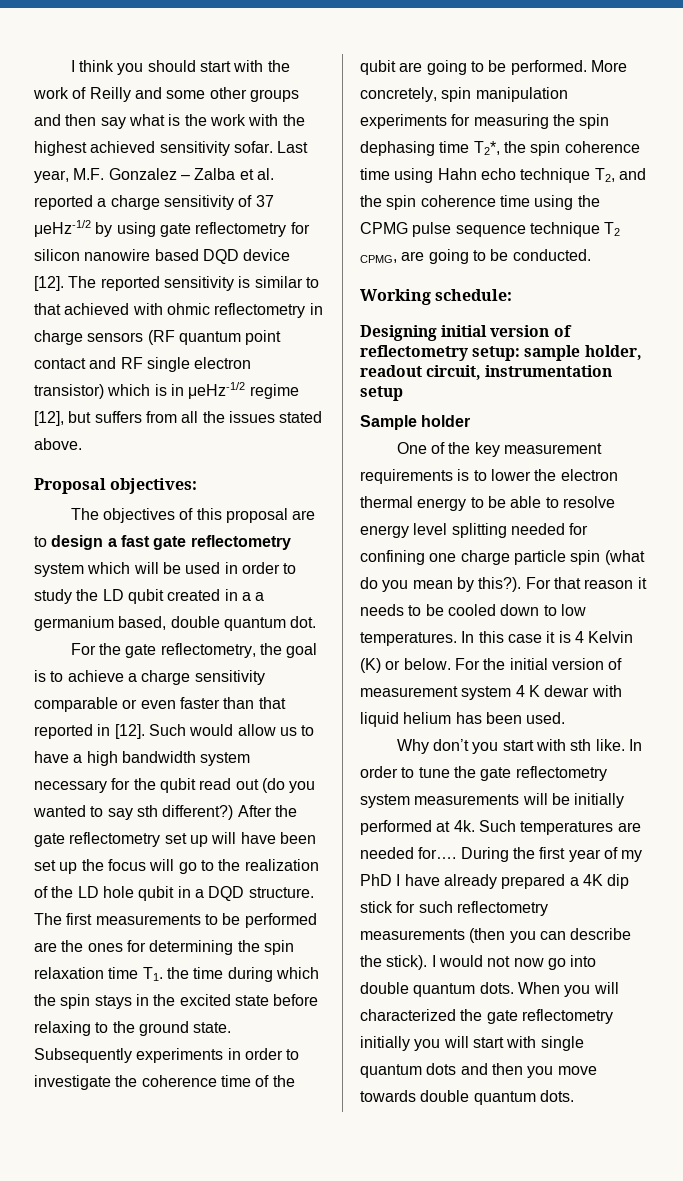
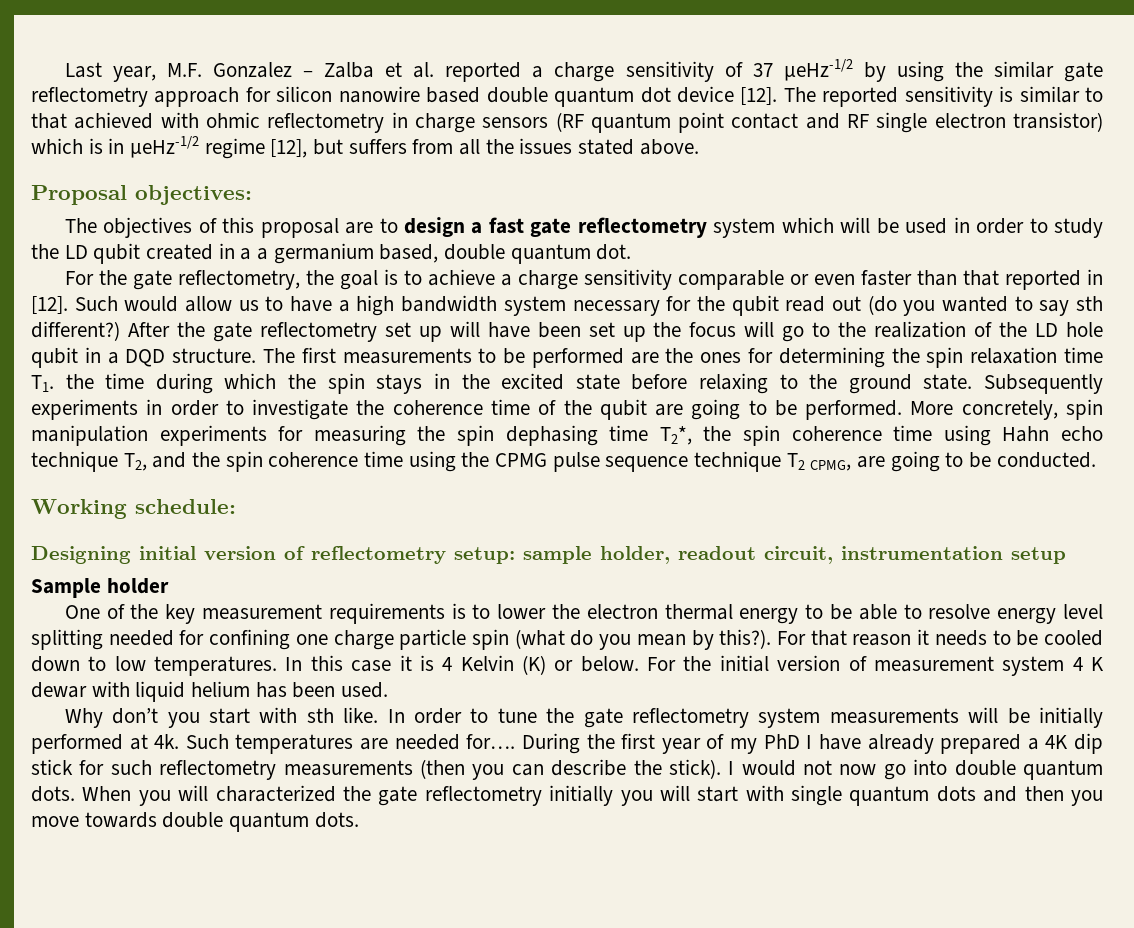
[70,60,290,75] [33,87,299,102] [34,114,305,129] [34,141,273,156] I think you should start with the work of Reilly and some other groups and then say what is the work with the highest achieved sensitivity sofar. -> (64, 70) none
[159,222,287,237] gate reflectometry -> [954,61,1104,82] [31,87,240,107] the similar gate reflectometry approach
[202,249,239,264] DQD -> [486,87,671,107] double quantum dot

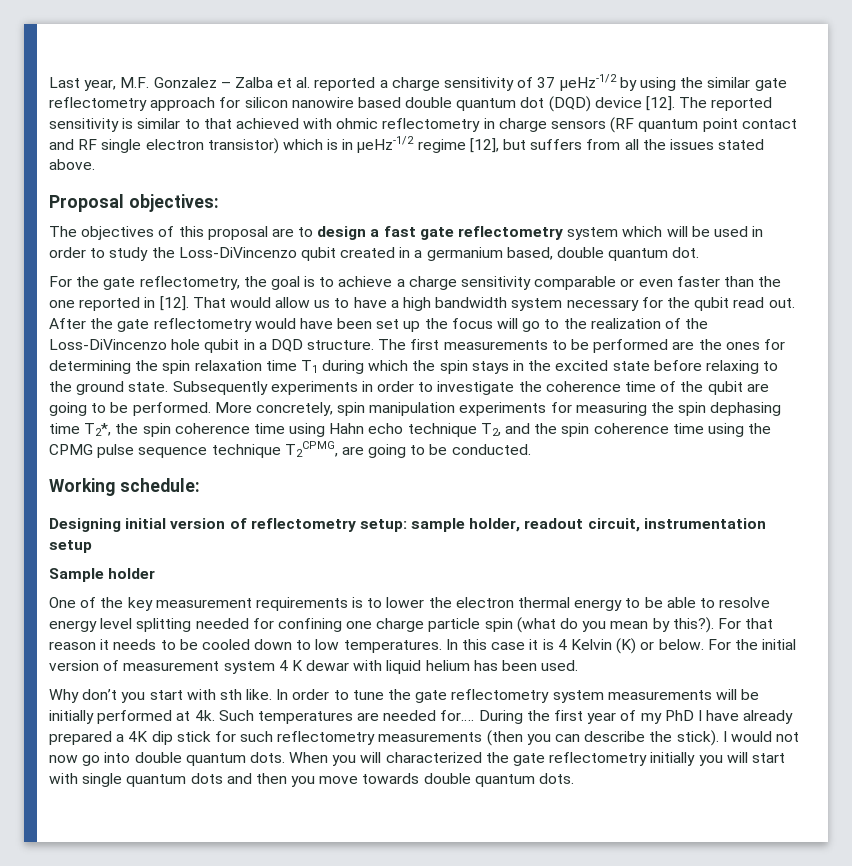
(671, 95) none -> [548,96,591,112] (DQD)
[64,245,88,259] LD -> [178,247,297,258] Loss-DiVincenzo
[257,248,269,260] a -> (423, 254) none
[962,270,999,286] that -> [758,276,782,287] [49,300,75,308] the one
[74,296,118,311] Such -> [192,297,226,308] That
[831,295,1103,316] [31,321,120,341] out (do you wanted to say sth different?) -> [768,298,795,308] out.
[384,321,480,342] set up will -> [254,318,296,329] would
[1035,323,1059,337] LD -> [49,339,167,350] Loss-DiVincenzo
[31,373,145,392] T1. the time -> [300,360,318,373] T1
[786,453,852,471] T2 CPMG, -> [284,441,338,457] T2CPMG,

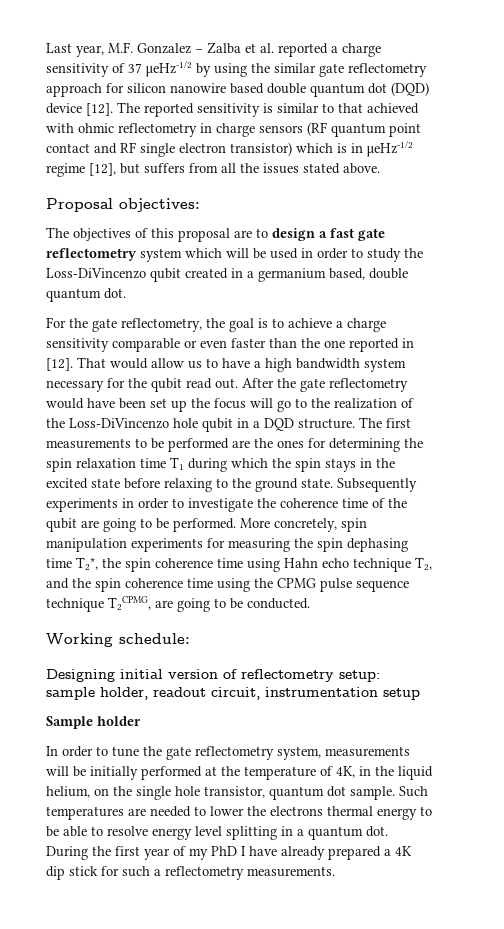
[49,597,364,611] One of the key measurement requirements is -> [46,746,410,760] [46,766,433,780] [46,786,428,800] [46,806,191,820] In order to tune the gate reflectometry system, measurements will be initially performed at the temperature of 4K, in the liquid helium, on the single hole transistor, quantum dot sample. Such temperatures are needed
[455,597,514,608] electron -> [270,806,323,816] electrons
[195,617,774,633] [49,638,797,654] [49,660,579,674] [49,689,760,703] [49,710,475,724] needed for confining one charge particle spin (what do you mean by this?). For that reason it needs to be cooled down to low temperatures. In this case it is 4 Kelvin (K) or below. For the initial version of measurement system 4 K dewar with liquid helium has been used. // Why don’t you start with sth like. In order to tune the gate reflectometry system measurements will be initially performed at 4k. Such temperatures are needed for…. -> [281,826,388,840] in a quantum dot.
[277,730,800,746] [49,752,785,766] [49,773,575,787] reflectometry measurements (then you can describe the stick). I would not now go into double quantum dots. When you will characterized the gate reflectometry initially you will start with single quantum dots and then you move towards double quantum dots. -> [154,866,335,880] a reflectometry measurements.

